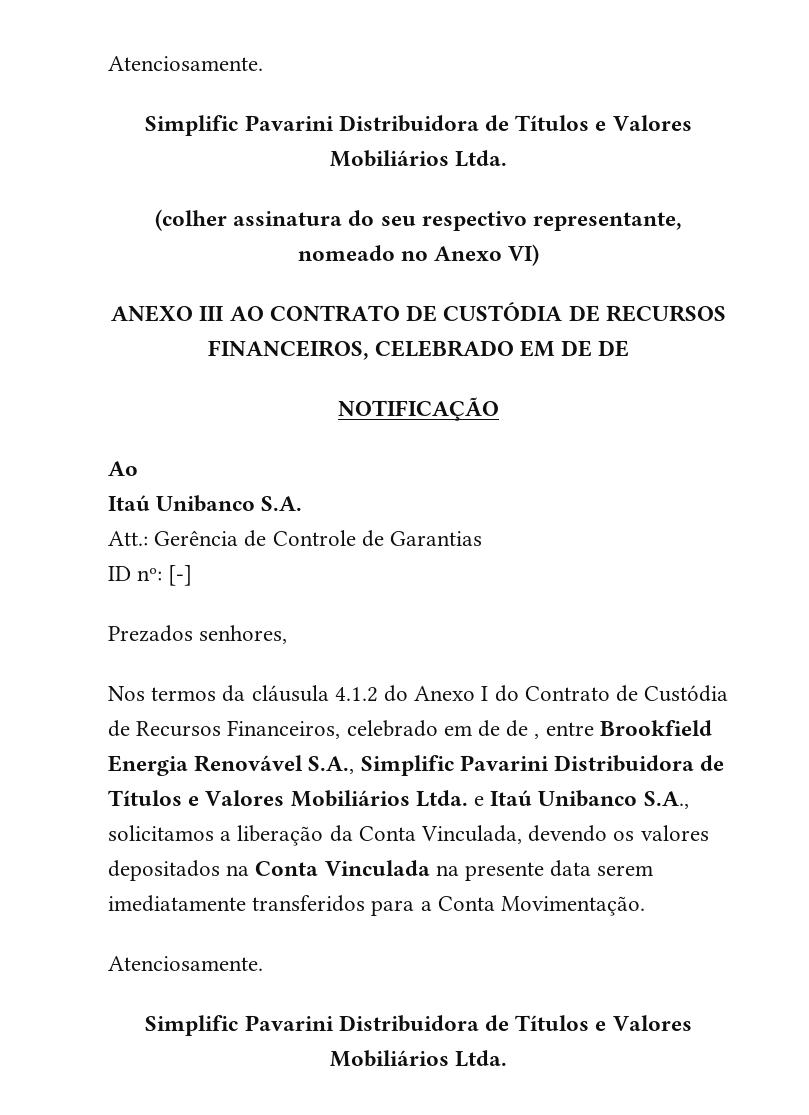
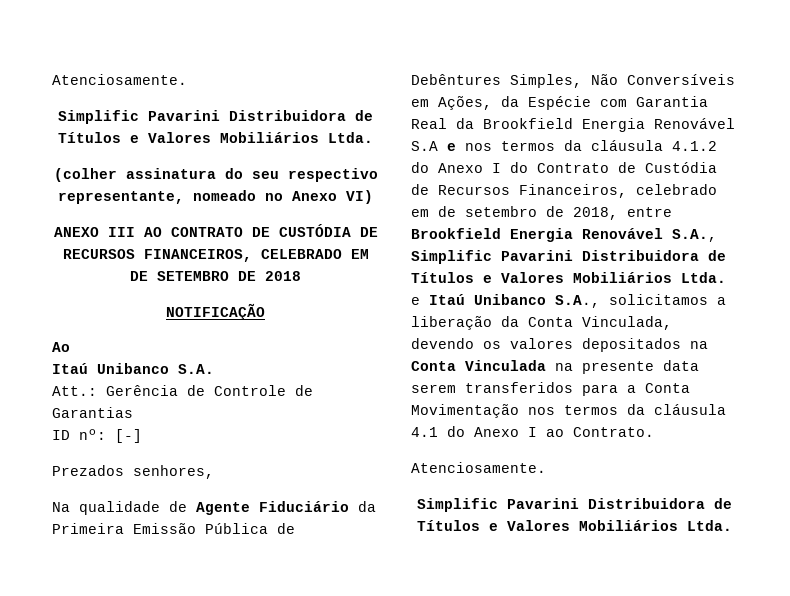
[598,340,630,357] DE -> [157,271,301,281] SETEMBRO DE 2018
[108,686,145,701] Nos -> [52,501,376,515] [52,523,295,534] [411,74,735,88] [411,96,708,110] [411,118,735,132] [411,141,492,151] Na qualidade de Agente Fiduciário da Primeira Emissão Pública de Debêntures Simples, Não Conversíveis em Ações, da Espécie com Garantia Real da Brookfield Energia Renovável S.A e nos
[506,720,540,739] de , -> [465,206,618,220] setembro de 2018,
[108,895,246,912] imediatamente -> (456, 388) none
[501,896,646,916] Movimentação. -> [411,404,726,418] [411,426,654,437] Movimentação nos termos da cláusula 4.1 do Anexo I ao Contrato.

